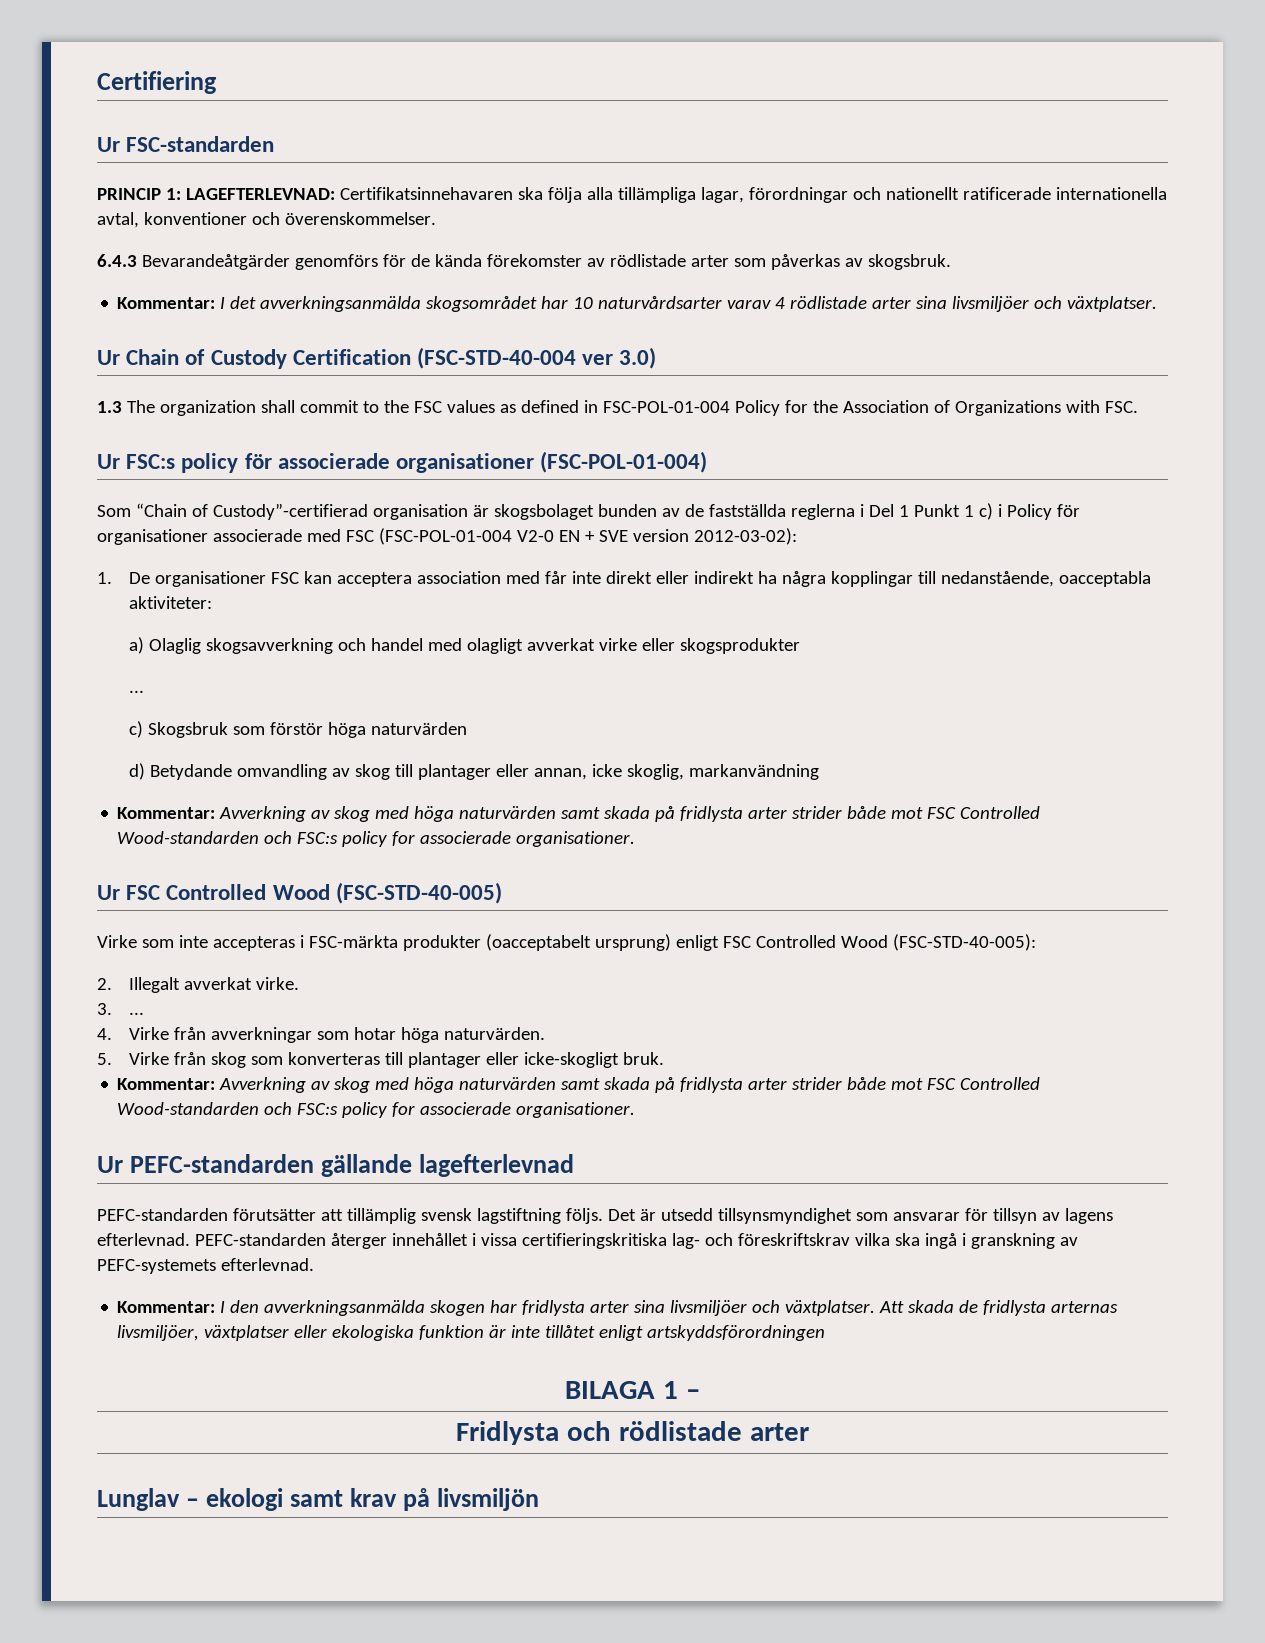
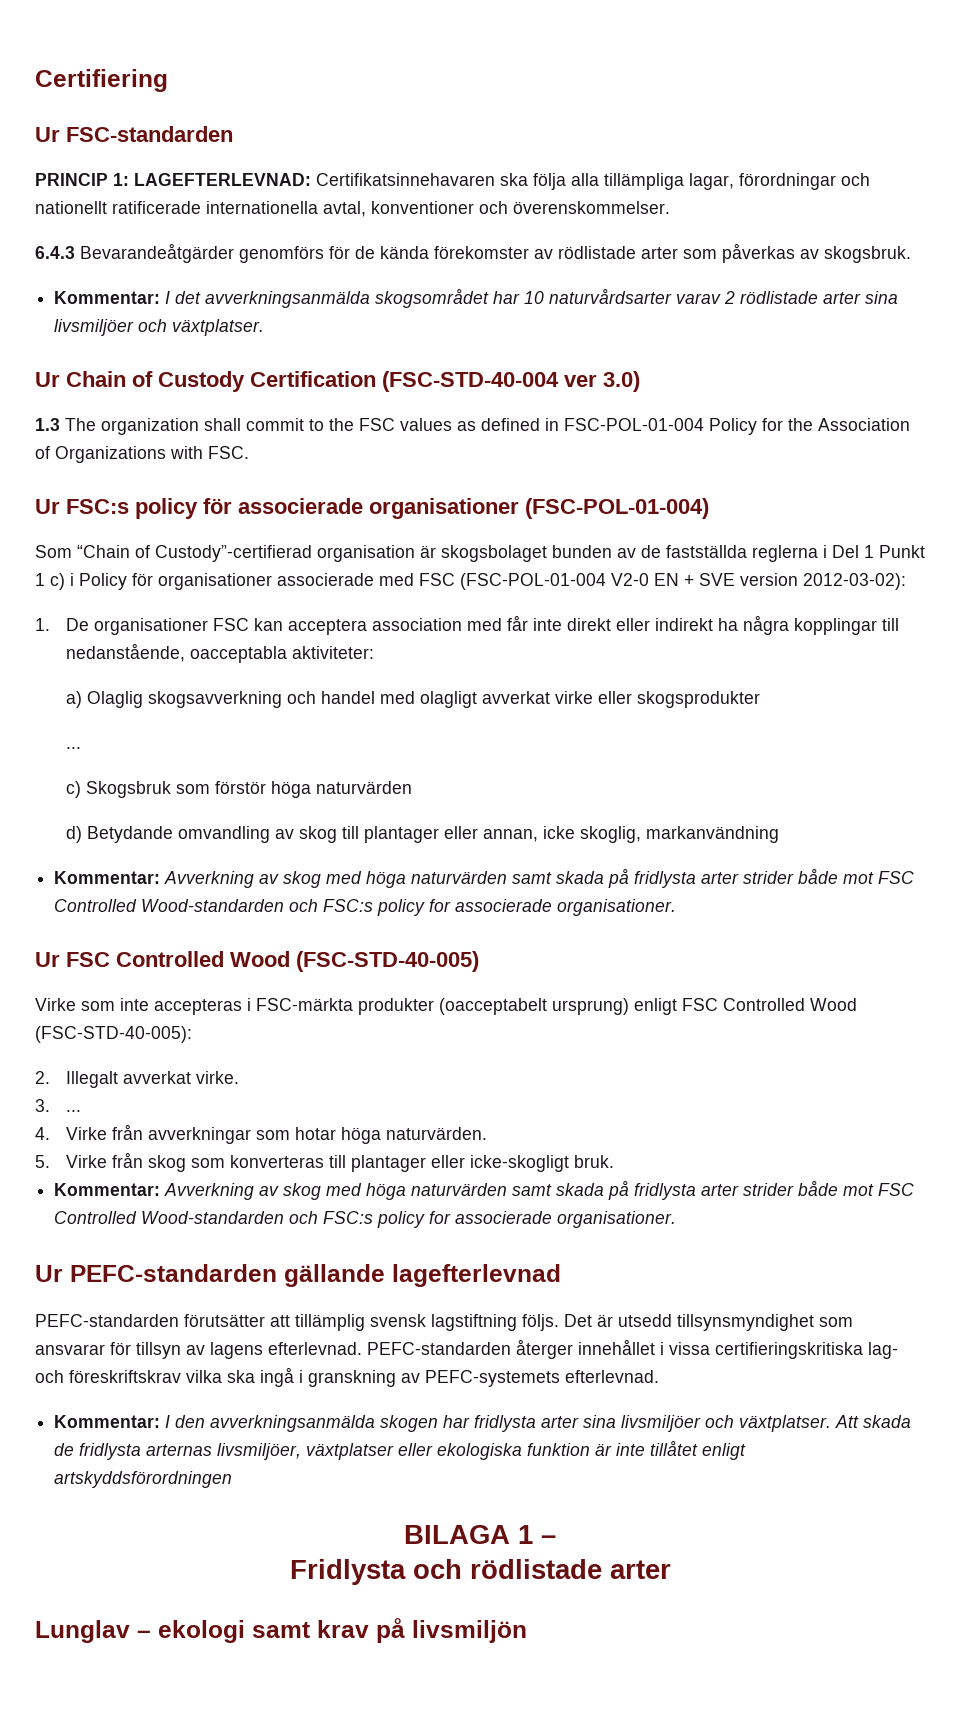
[775,297,786,309] 4 -> [724,291,736,304] 2

